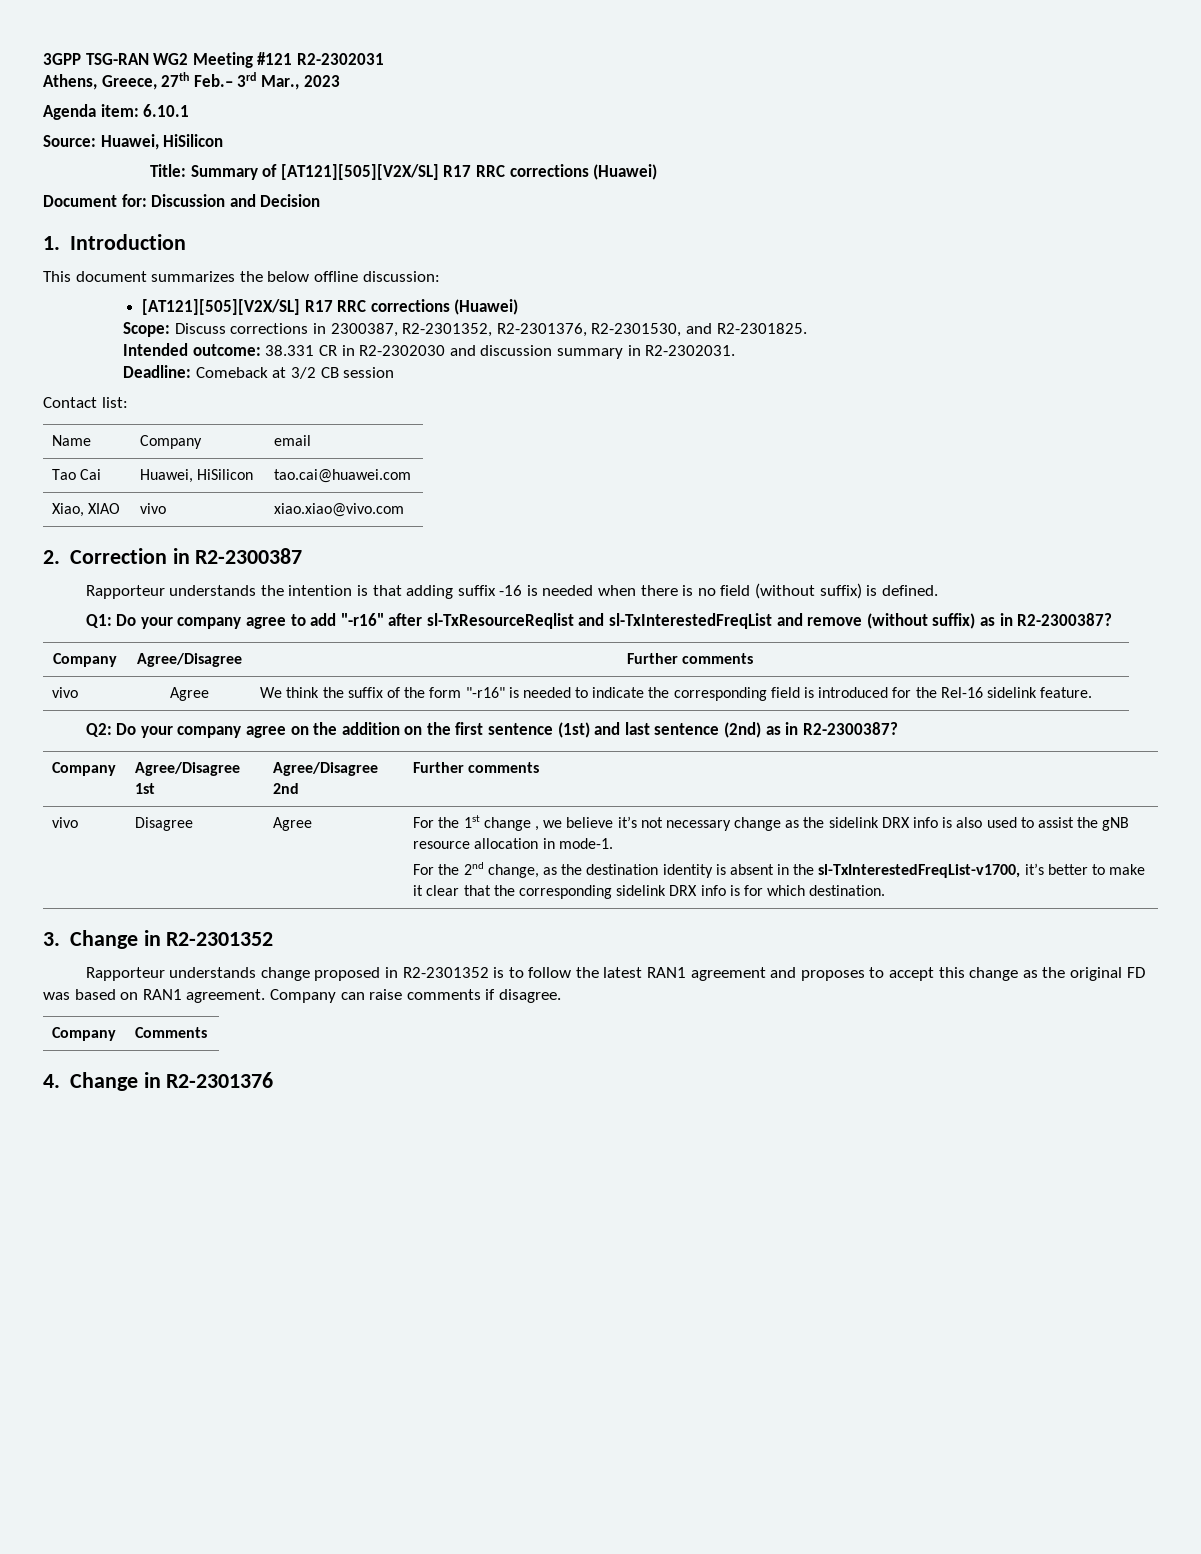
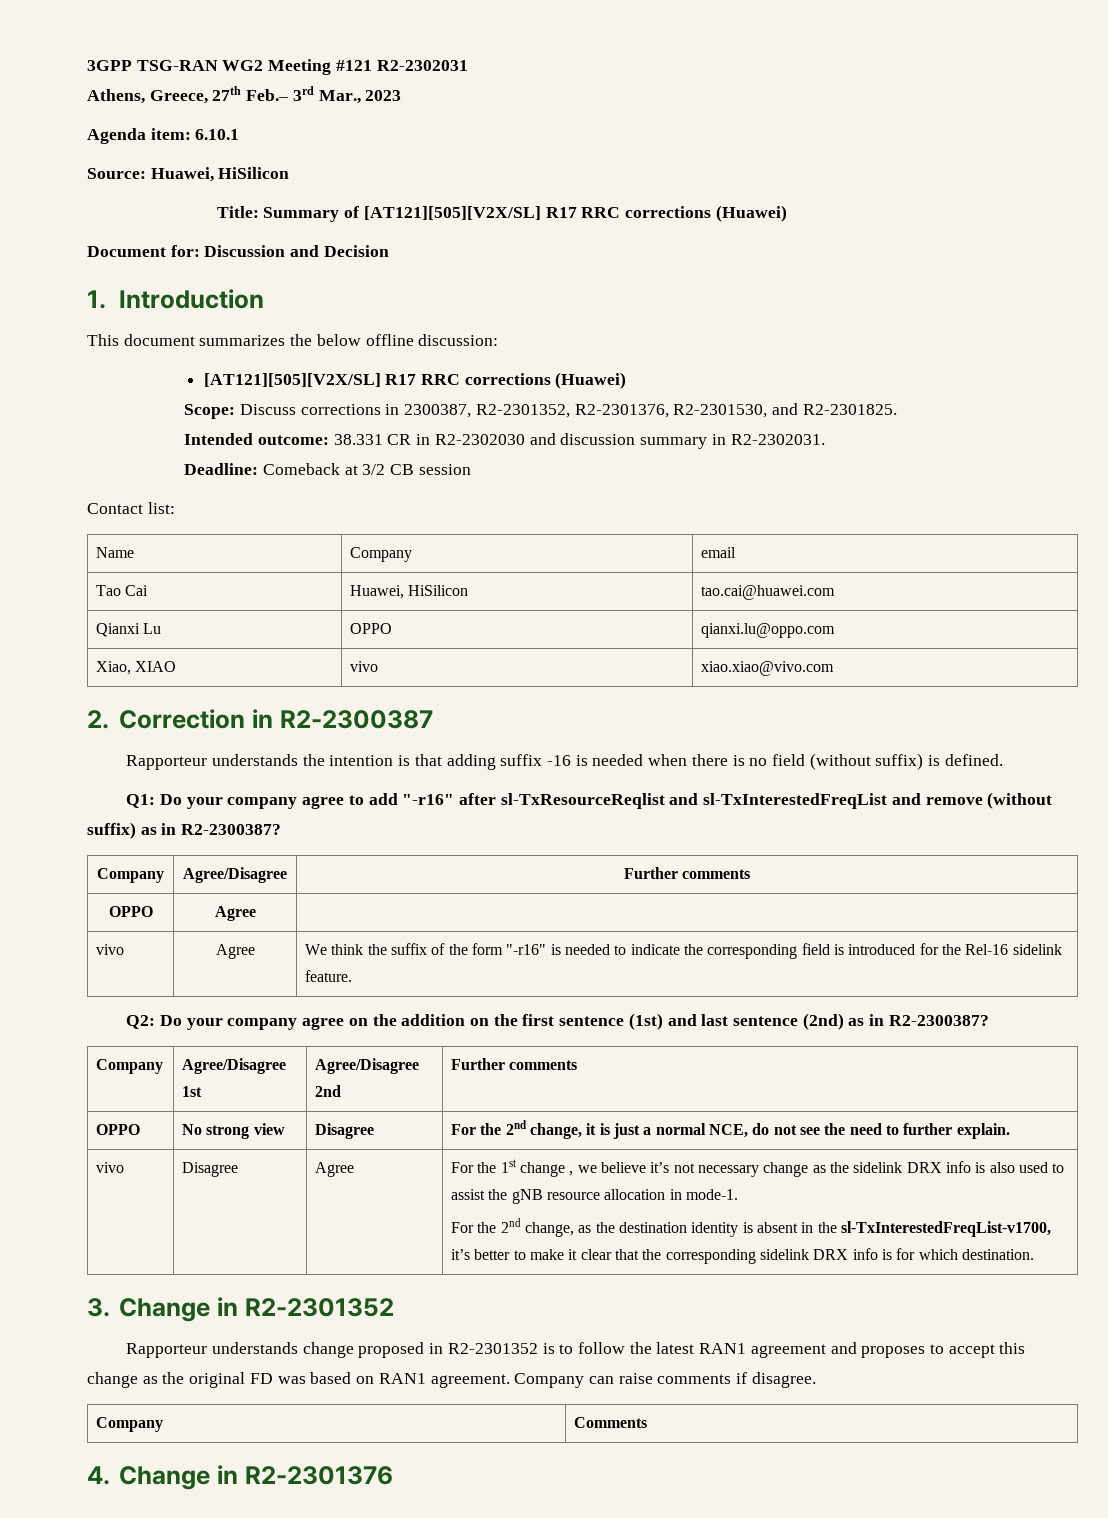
(412, 476) none -> [96,623,162,637] [350,623,393,634] [701,623,836,638] // Qianxi Lu | OPPO | qianxi.lu@oppo.com
(754, 658) none -> [108,906,153,917] [214,906,256,921] // OPPO | Agree |
(540, 767) none -> [96,1124,141,1135] [182,1123,285,1139] [315,1123,375,1139] [451,1120,1010,1139] // OPPO | No strong view | Disagree | For the 2nd change, it is just a normal NCE, do not see the need to further explain.

